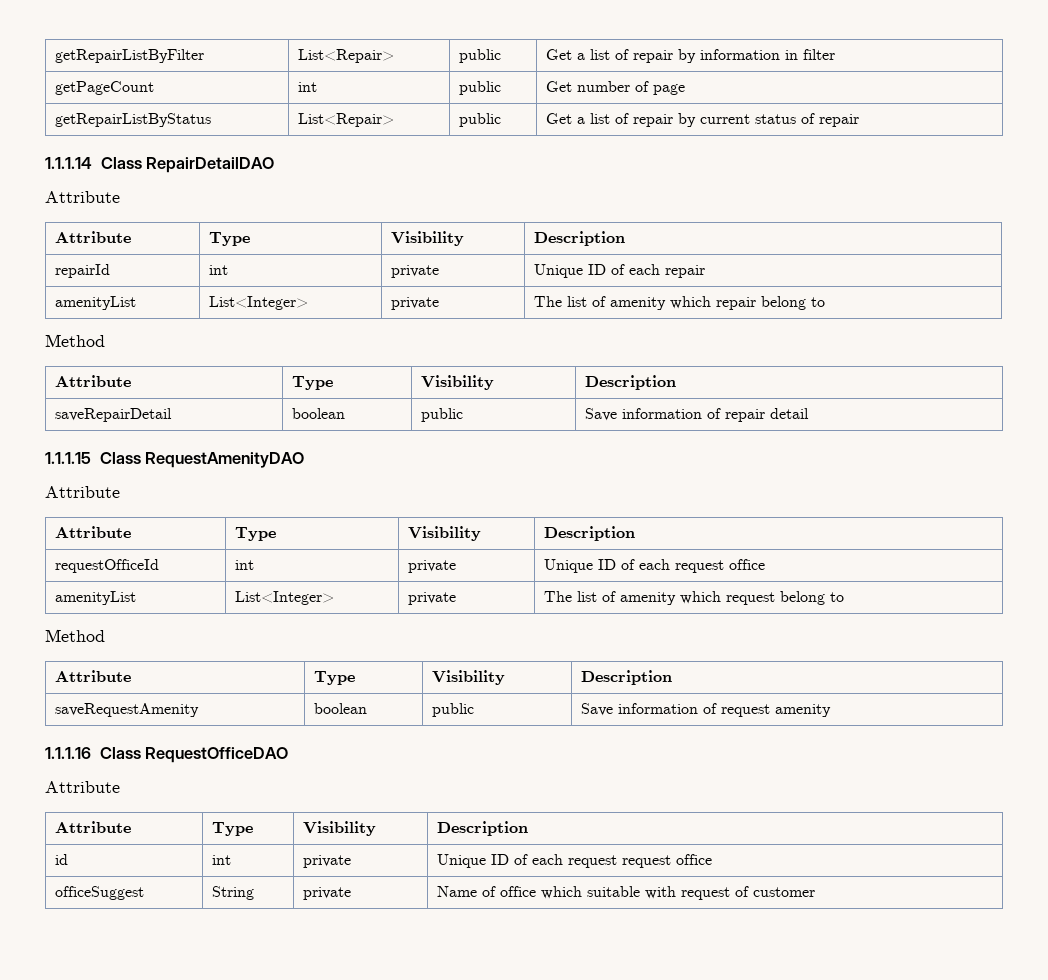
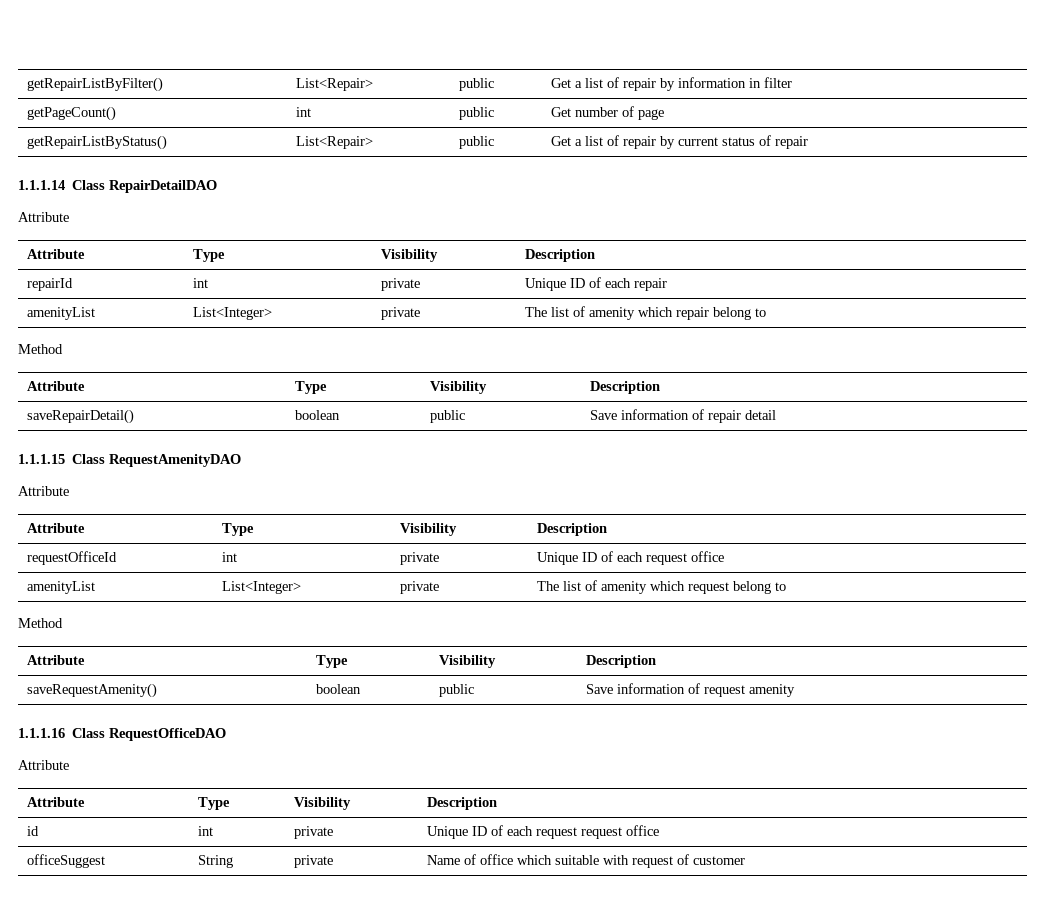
[55,49,205,63] getRepairListByFilter -> [27,77,164,92] getRepairListByFilter()
[55,81,155,95] getPageCount -> [27,106,117,121] getPageCount()
[55,113,212,127] getRepairListByStatus -> [27,135,168,150] getRepairListByStatus()
[55,408,173,422] saveRepairDetail -> [27,409,135,424] saveRepairDetail()
[55,703,200,717] saveRequestAmenity -> [27,683,158,698] saveRequestAmenity()

